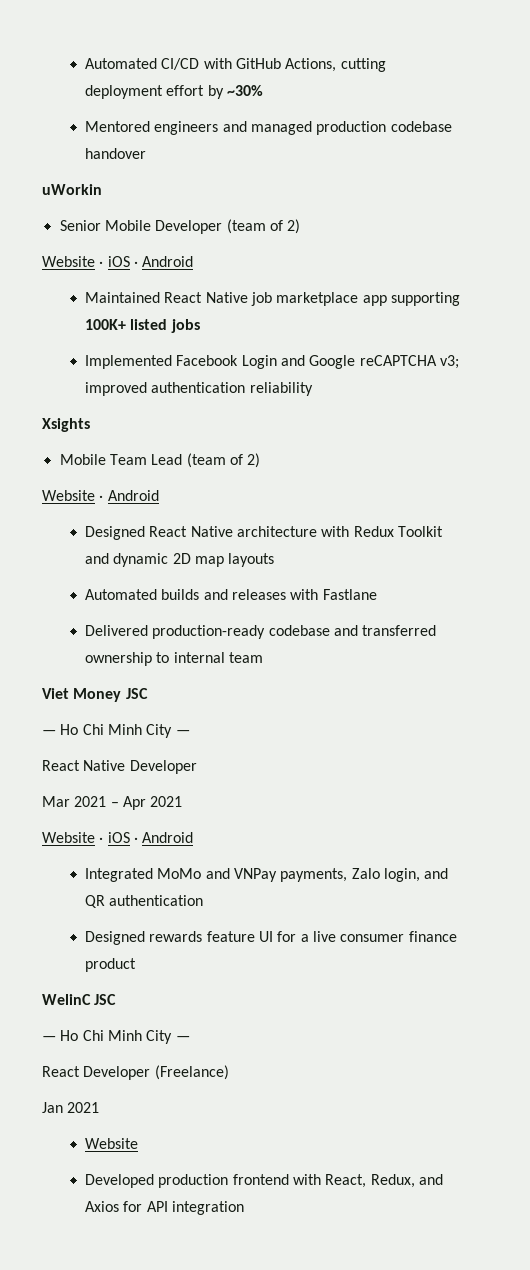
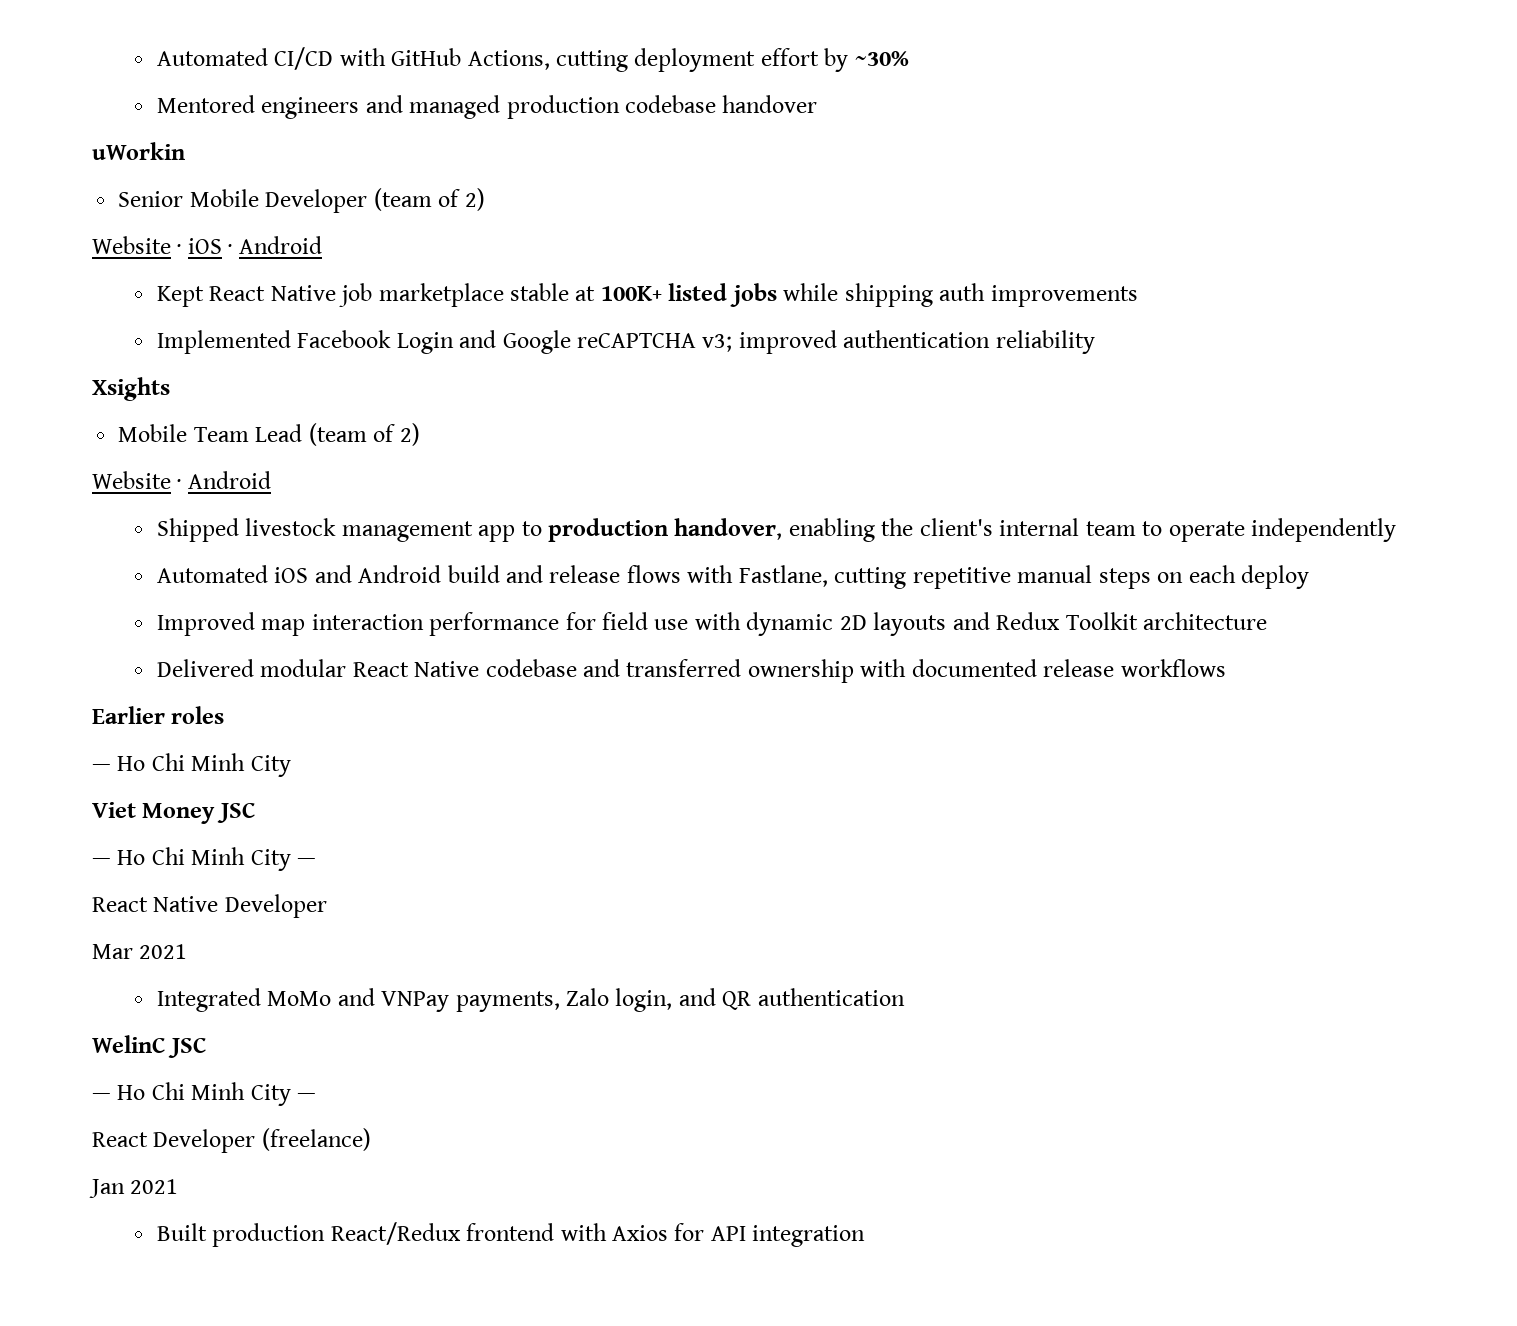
[84,292,160,303] Maintained -> [156,286,204,307] Kept
[362,292,460,306] app supporting -> [509,283,596,301] stable at
(200, 326) none -> [783,283,1138,307] while shipping auth improvements
[84,526,443,540] [84,553,275,567] [84,589,377,600] [84,625,437,639] [84,652,263,666] Designed React Native architecture with Redux Toolkit and dynamic 2D map layouts // Automated builds and releases with Fastlane // Delivered production-ready codebase and transferred ownership to internal team -> [156,518,1397,542] [156,565,1310,589] [156,612,1268,636] [156,659,1226,683] [92,706,225,724] [92,753,291,777] Shipped livestock management app to production handover, enabling the client's internal team to operate independently // Automated iOS and Android build and release flows with Fastlane, cutting repetitive manual steps on each deploy // Improved map interaction performance for field use with dynamic 2D layouts and Redux Toolkit architecture // Delivered modular React Native codebase and transferred ownership with documented release workflows // Earlier roles // — Ho Chi Minh City
[110,796,183,810] [42,832,194,843] – Apr 2021 // Website · iOS · Android -> (188, 951) none
[84,931,457,945] [84,958,136,972] // Designed rewards feature UI for a live consumer finance product -> (905, 997) none
[154,1065,229,1080] (Freelance) -> [261,1128,371,1151] (freelance)
[84,1138,138,1149] [84,1174,443,1188] Website // Developed production frontend with React, Redux, and -> [156,1222,607,1247] Built production React/Redux frontend with

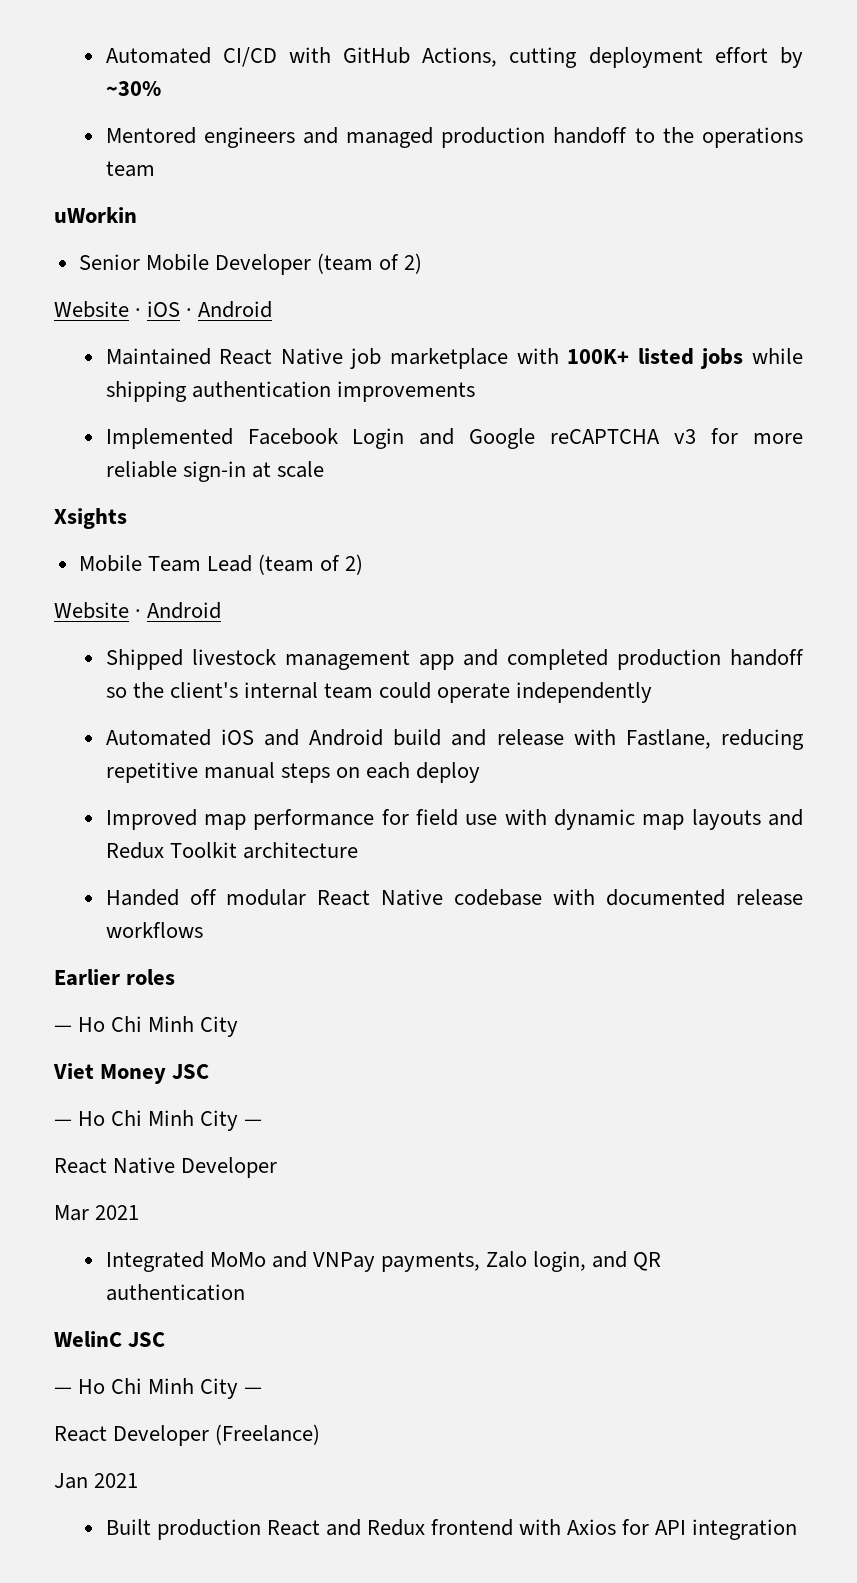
[624,95,818,113] codebase handover -> [553,127,804,148] [105,161,155,177] handoff to the operations team
[156,286,204,307] Kept -> [105,348,211,365] Maintained
[509,283,596,301] stable at -> [516,348,559,364] with
[939,283,986,301] auth -> [191,381,331,398] authentication
[702,330,1095,354] v3; improved authentication reliability -> [674,428,804,444] [105,461,324,482] v3 for more reliable sign-in at scale
[521,518,875,542] to production handover, enabling -> [462,649,804,670] [105,687,127,698] and completed production handoff so
[1142,521,1163,536] to -> [378,682,431,699] could
[626,565,681,583] flows -> (564, 737) none
[834,567,907,589] cutting -> [721,729,804,750] reducing
[311,614,424,630] interaction -> (246, 822) none
[839,615,867,630] 2D -> [642,814,685,830] map
[156,659,254,677] Delivered -> [105,889,217,906] Handed off
[582,659,854,683] and transferred ownership -> (543, 897) none
[261,1128,371,1151] (freelance) -> [215,1424,321,1445] (Freelance)
[330,1222,461,1245] React/Redux -> [266,1519,425,1536] React and Redux

